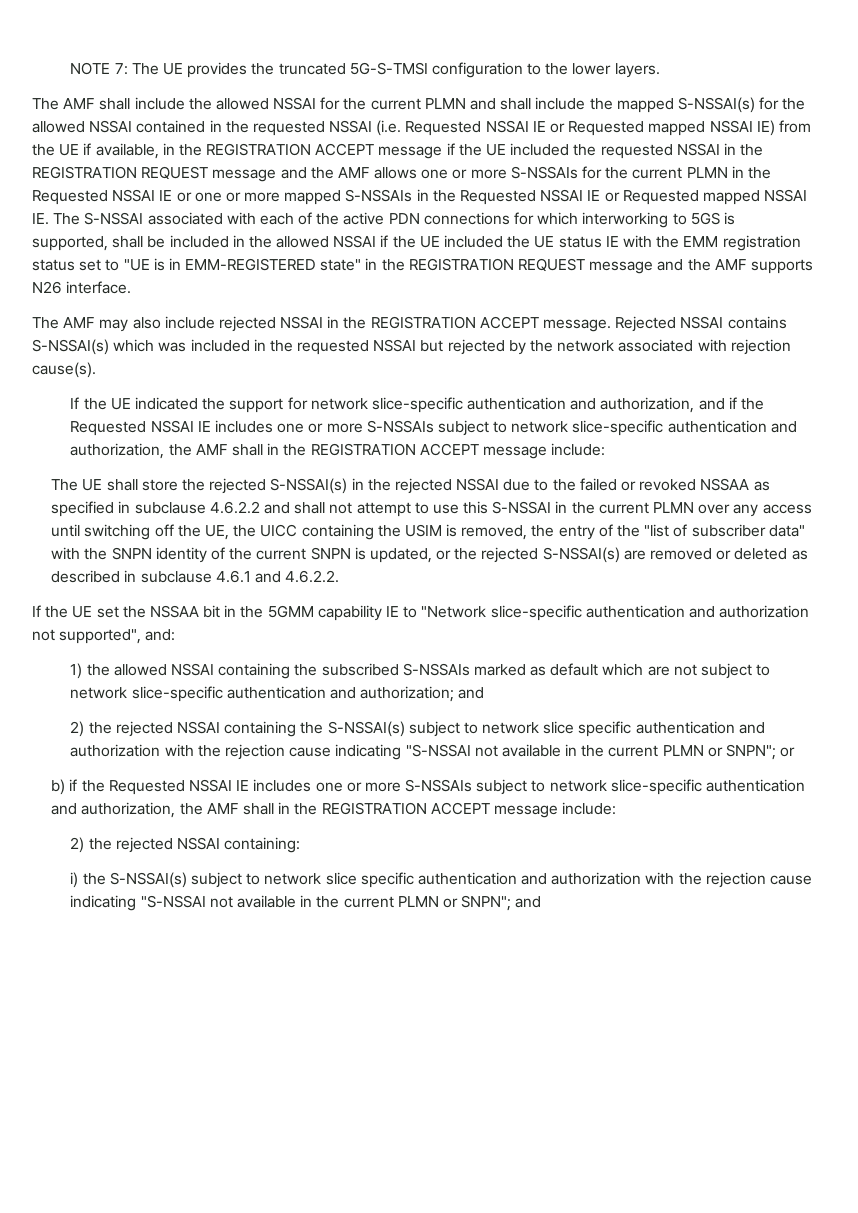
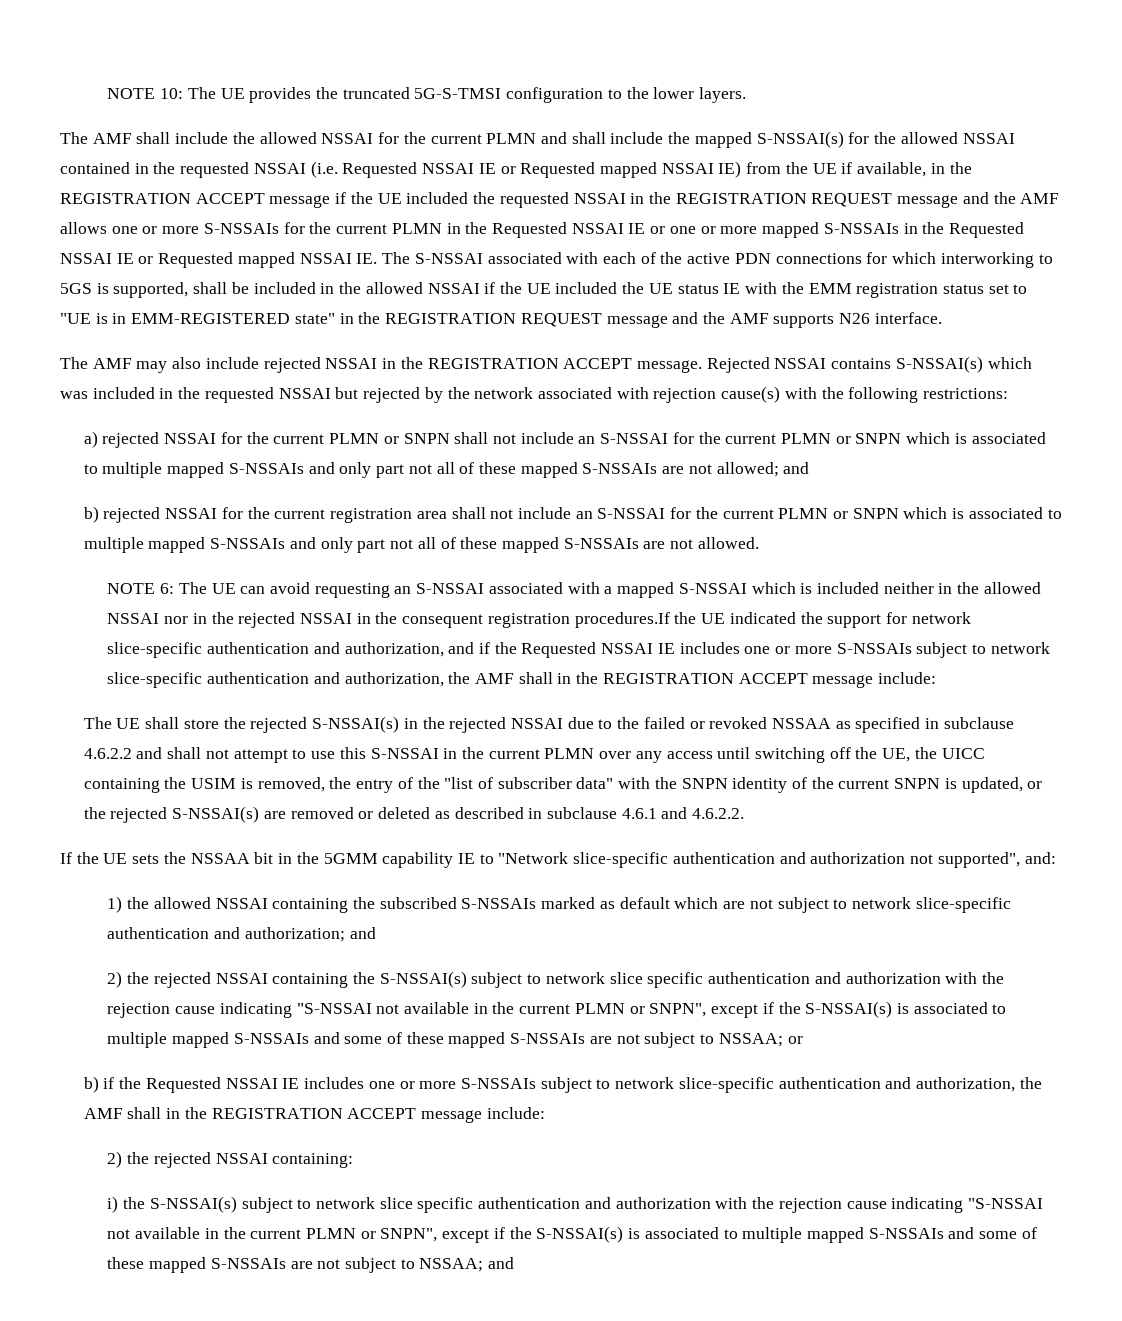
[70,62,128,75] NOTE 7: -> [107,88,184,99] NOTE 10:
[32,362,96,378] [70,397,80,409] cause(s). // If -> [721,386,1009,403] [83,431,1046,448] [83,462,810,478] [83,506,1062,523] [83,537,759,553] [107,582,1041,598] [107,612,670,628] cause(s) with the following restrictions: // a) rejected NSSAI for the current PLMN or SNPN shall not include an S-NSSAI for the current PLMN or SNPN which is associated to multiple mapped S-NSSAIs and only part not all of these mapped S-NSSAIs are not allowed; and // b) rejected NSSAI for the current registration area shall not include an S-NSSAI for the current PLMN or SNPN which is associated to multiple mapped S-NSSAIs and only part not all of these mapped S-NSSAIs are not allowed. // NOTE 6: The UE can avoid requesting an S-NSSAI associated with a mapped S-NSSAI which is included neither in the allowed NSSAI nor in the rejected NSSAI in the consequent registration procedures.If
[96,606,119,618] set -> [132,854,160,864] sets
[726,744,777,760] SNPN"; -> [649,1001,1007,1018] [107,1032,783,1048] SNPN", except if the S-NSSAI(s) is associated to multiple mapped S-NSSAIs and some of these mapped S-NSSAIs are not subject to NSSAA;
[461,895,512,911] SNPN"; -> [380,1226,1037,1243] [107,1257,484,1273] SNPN", except if the S-NSSAI(s) is associated to multiple mapped S-NSSAIs and some of these mapped S-NSSAIs are not subject to NSSAA;

